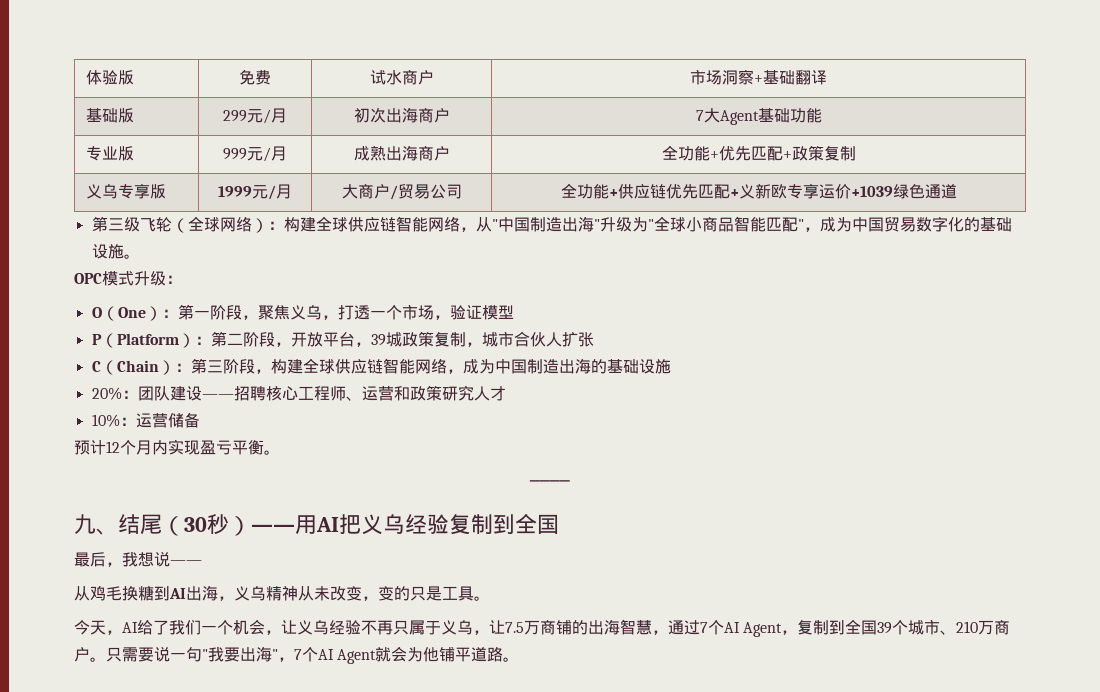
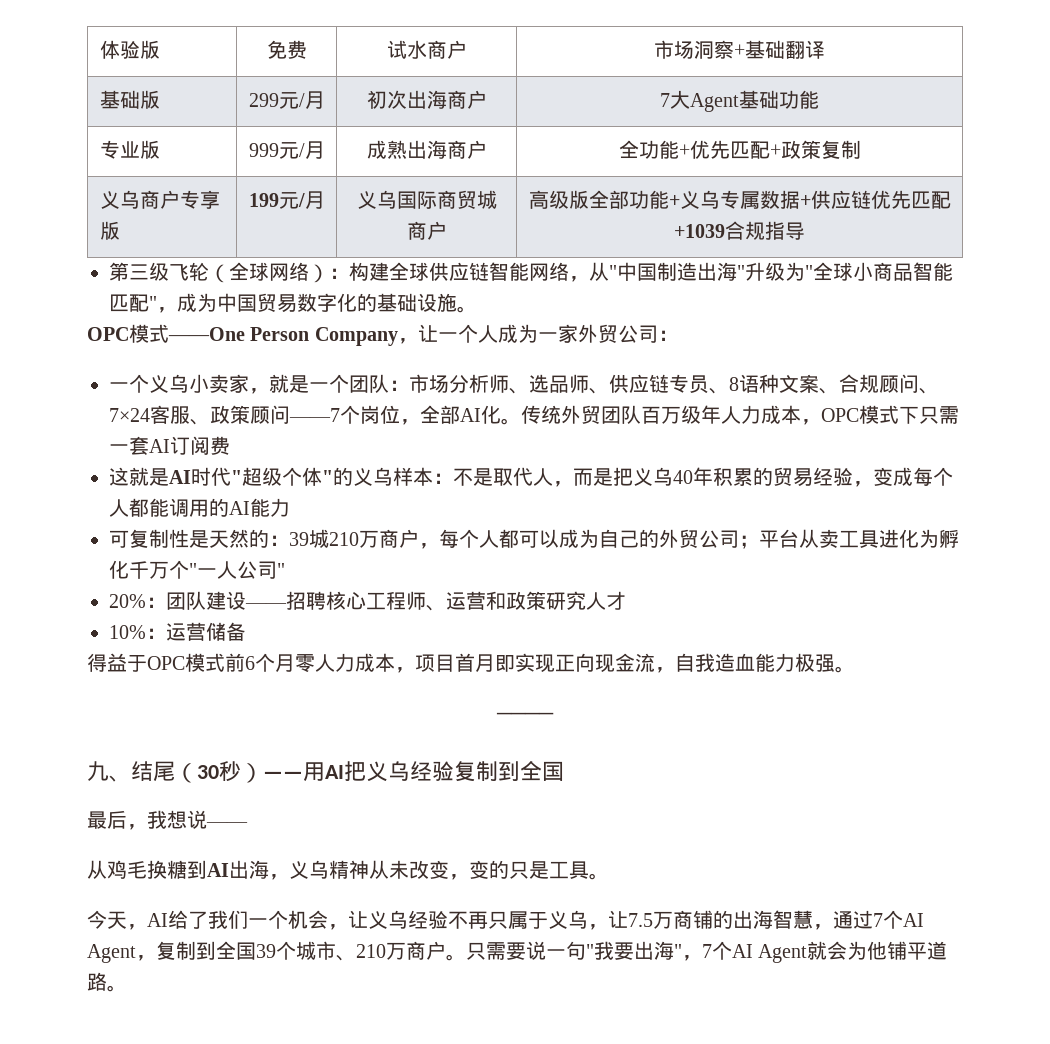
(118, 191) none -> [139,190,180,209] 商户
[218,184,292,200] [341,184,462,200] [560,183,957,199] 1999元/月 | 大商户/贸易公司 | 全功能+供应链优先匹配+义新欧专享运价+1039绿色通道 -> [248,191,325,209] [356,190,497,209] [406,221,447,240] [528,190,951,209] [674,221,805,240] 199元/月 | 义乌国际商贸城商户 | 高级版全部功能+义乌专属数据+供应链优先匹配+1039合规指导
[134,271,182,286] [91,304,514,321] [91,331,594,348] [91,358,671,375] 升级： // O（One）：第一阶段，聚焦义乌，打透一个市场，验证模型 // P（Platform）：第二阶段，开放平台，39城政策复制，城市合伙人扩张 // C（Chain）：第三阶段，构建全球供应链智能网络，成为中国制造出海的基础设施 -> [168,324,678,346] [109,374,939,394] [109,405,959,425] [109,436,230,455] [109,467,953,487] [109,498,290,517] [109,529,959,549] [109,560,285,579] ——One Person Company，让一个人成为一家外贸公司： // 一个义乌小卖家，就是一个团队：市场分析师、选品师、供应链专员、8语种文案、合规顾问、7×24客服、政策顾问——7个岗位，全部AI化。传统外贸团队百万级年人力成本，OPC模式下只需一套AI订阅费 // 这就是AI时代"超级个体"的义乌样本：不是取代人，而是把义乌40年积累的贸易经验，变成每个人都能调用的AI能力 // 可复制性是天然的：39城210万商户，每个人都可以成为自己的外贸公司；平台从卖工具进化为孵化千万个"一人公司"
[74,439,264,455] 预计12个月内实现盈亏平衡 -> [87,653,835,673] 得益于OPC模式前6个月零人力成本，项目首月即实现正向现金流，自我造血能力极强

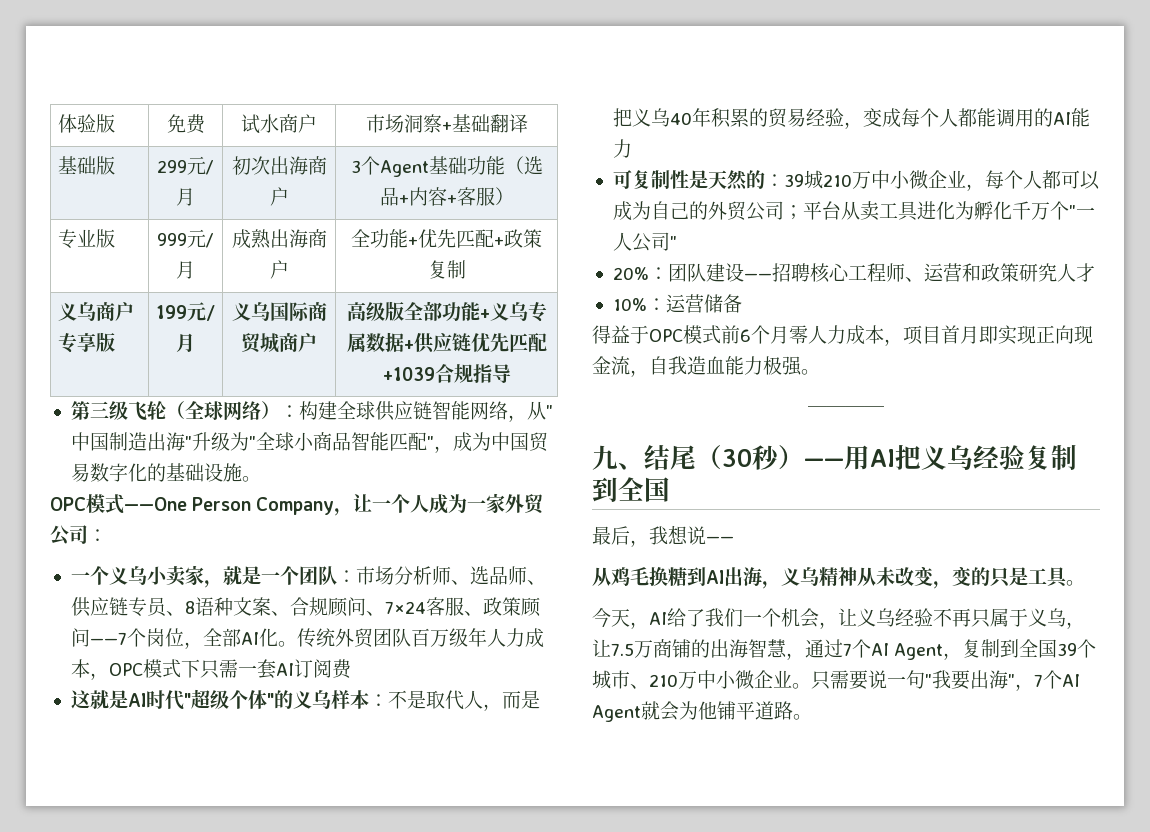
[660,90,690,109] 7大 -> [350,156,380,175] 3个
(819, 99) none -> [504,156,543,175] [379,187,514,206] （选品+内容+客服）
[379,529,419,548] 商户 -> [870,170,966,189] 中小微企业
[406,941,446,960] 商户 -> [697,670,792,689] 中小微企业

